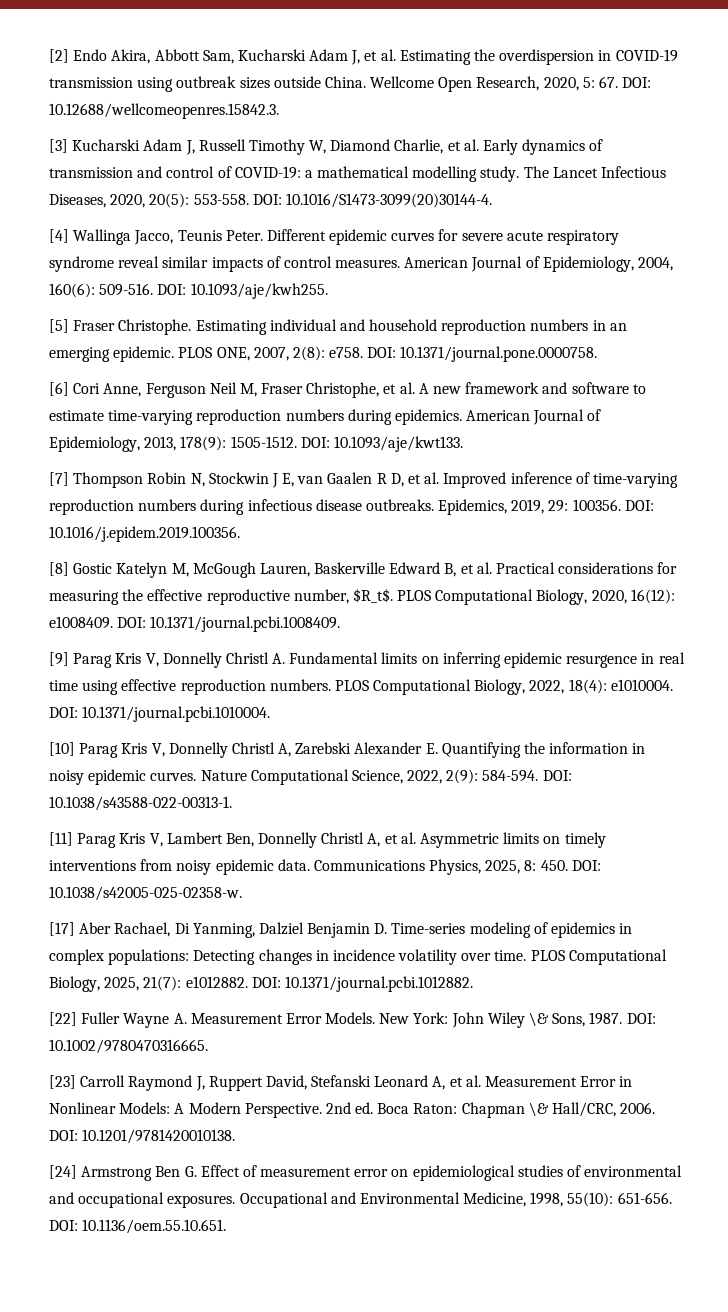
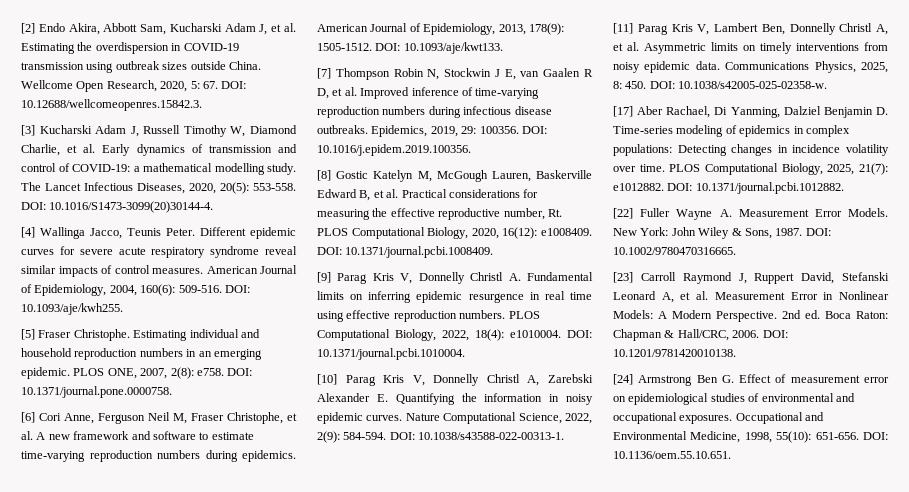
[352,588,393,603] $R_t$. -> [547,209,562,217] Rt.
[529,1012,550,1026] \& -> [731,228,742,236] &
[528,1102,549,1116] \& -> [664,330,675,338] &

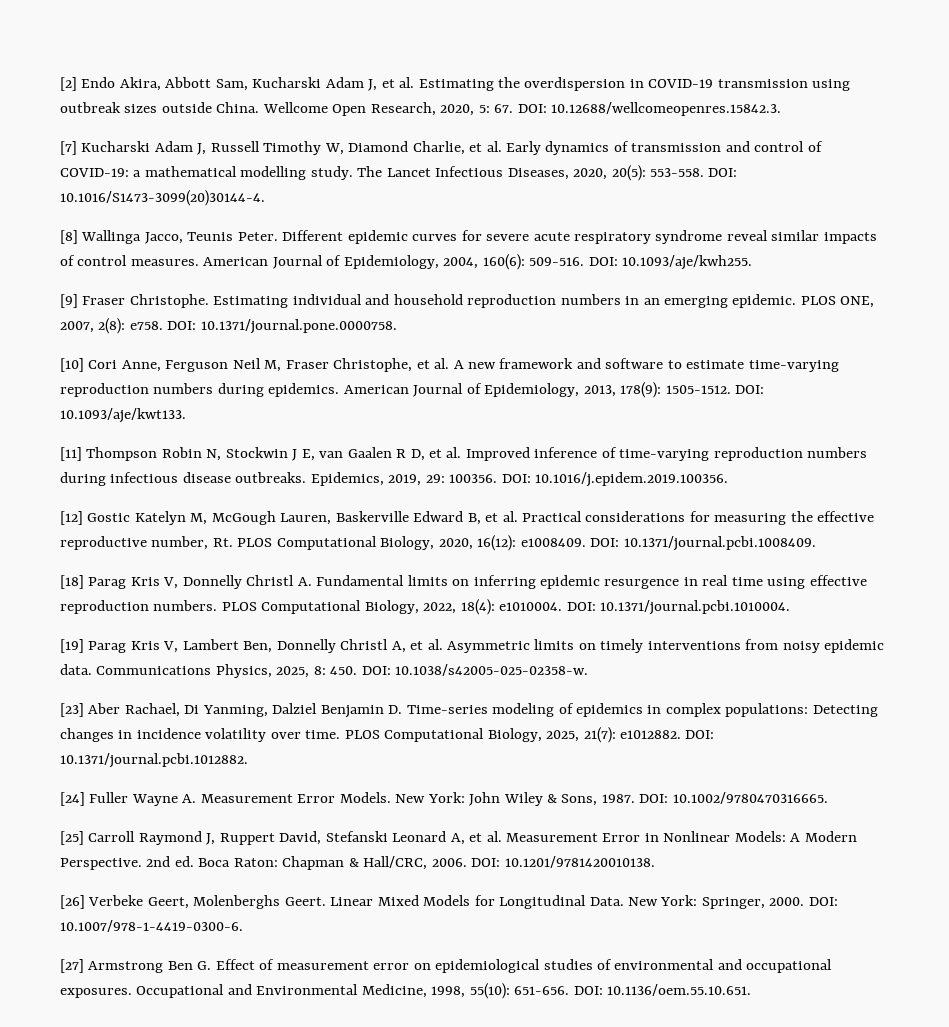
[21,125,35,136] [3] -> [60,141,77,155] [7]
[21,227,35,238] [4] -> [60,230,78,244] [8]
[21,329,35,340] [5] -> [60,294,78,308] [9]
[21,412,35,423] [6] -> [60,358,84,372] [10]
[317,68,331,79] [7] -> [60,447,82,461] [11]
[317,170,331,181] [8] -> [60,511,83,525] [12]
[317,272,331,283] [9] -> [60,575,84,589] [18]
[317,374,593,386] [317,393,593,405] [317,412,592,424] [317,431,565,443] [613,23,633,34] [10] Parag Kris V, Donnelly Christl A, Zarebski Alexander E. Quantifying the information in noisy epidemic curves. Nature Computational Science, 2022, 2(9): 584-594. DOI: 10.1038/s43588-022-00313-1. // [11] -> [60,639,84,653] [19]
[613,106,633,117] [17] -> [60,703,84,717] [23]
[613,208,633,219] [22] -> [60,792,85,806] [24]
[613,272,633,283] [23] -> [60,831,84,845] [25]
[613,374,633,385] [24] -> [60,895,838,909] [60,920,243,932] [60,959,84,973] [26] Verbeke Geert, Molenberghs Geert. Linear Mixed Models for Longitudinal Data. New York: Springer, 2000. DOI: 10.1007/978-1-4419-0300-6. // [27]

